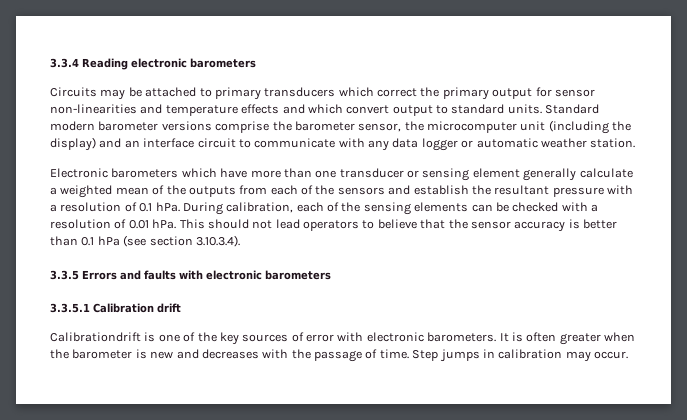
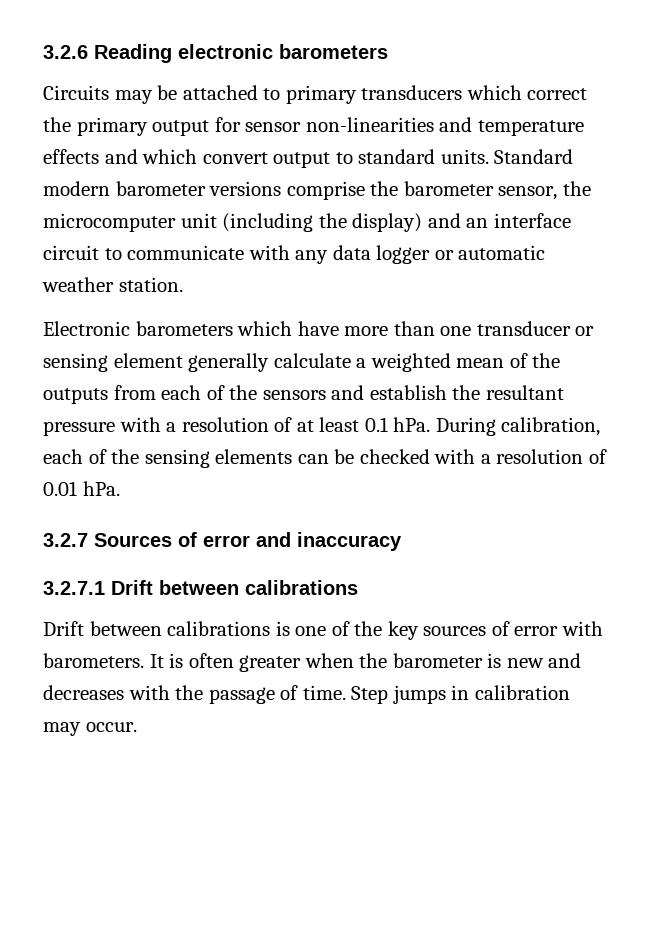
[50,58,79,68] 3.3.4 -> [43,45,88,59] 3.2.6
(137, 207) none -> [296,417,360,432] at least
[179,219,617,232] [50,235,240,247] [50,270,331,280] [50,303,181,313] [50,332,141,342] This should not lead operators to believe that the sensor accuracy is better than 0.1 hPa (see section 3.10.3.4). // 3.3.5 Errors and faults with electronic barometers // 3.3.5.1 Calibration drift // Calibrationdrift -> [43,532,402,551] [43,580,358,595] [43,621,271,636] // 3.2.7 Sources of error and inaccuracy // 3.2.7.1 Drift between calibrations // Drift between calibrations
[366,332,424,342] electronic -> (603, 628) none

